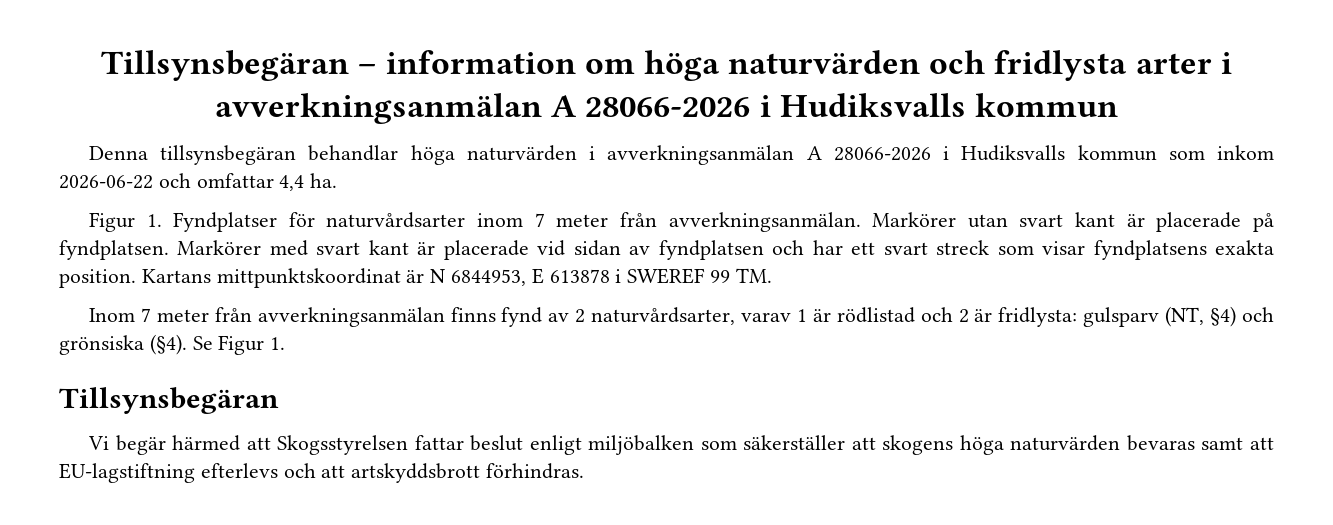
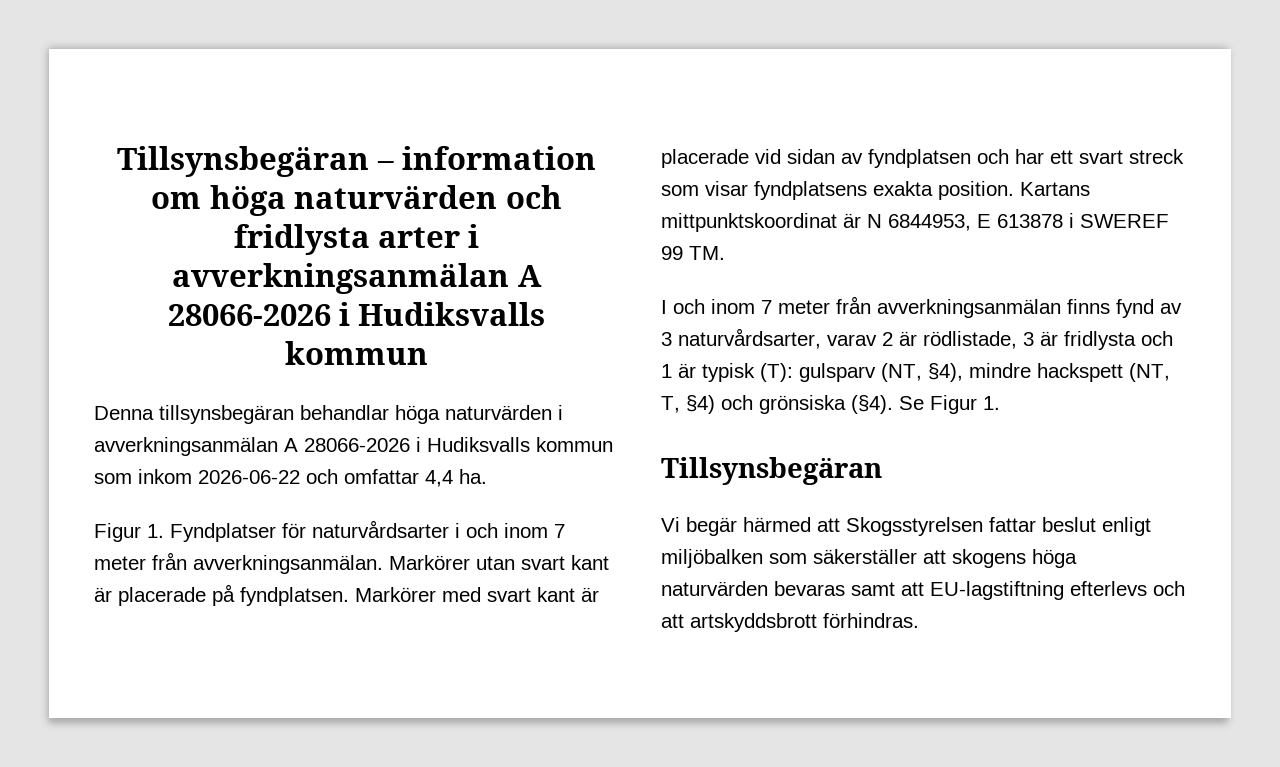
(466, 220) none -> [455,523,498,538] i och
[88,308,135,322] Inom -> [661,299,755,314] I och inom
[575,309,586,323] 2 -> [661,332,672,346] 3
[796,306,1205,327] 1 är rödlistad och 2 är fridlysta: gulsparv (NT, -> [882,331,1173,350] [661,363,1170,382] [661,396,680,413] 2 är rödlistade, 3 är fridlysta och 1 är typisk (T): gulsparv (NT, §4), mindre hackspett (NT, T,

